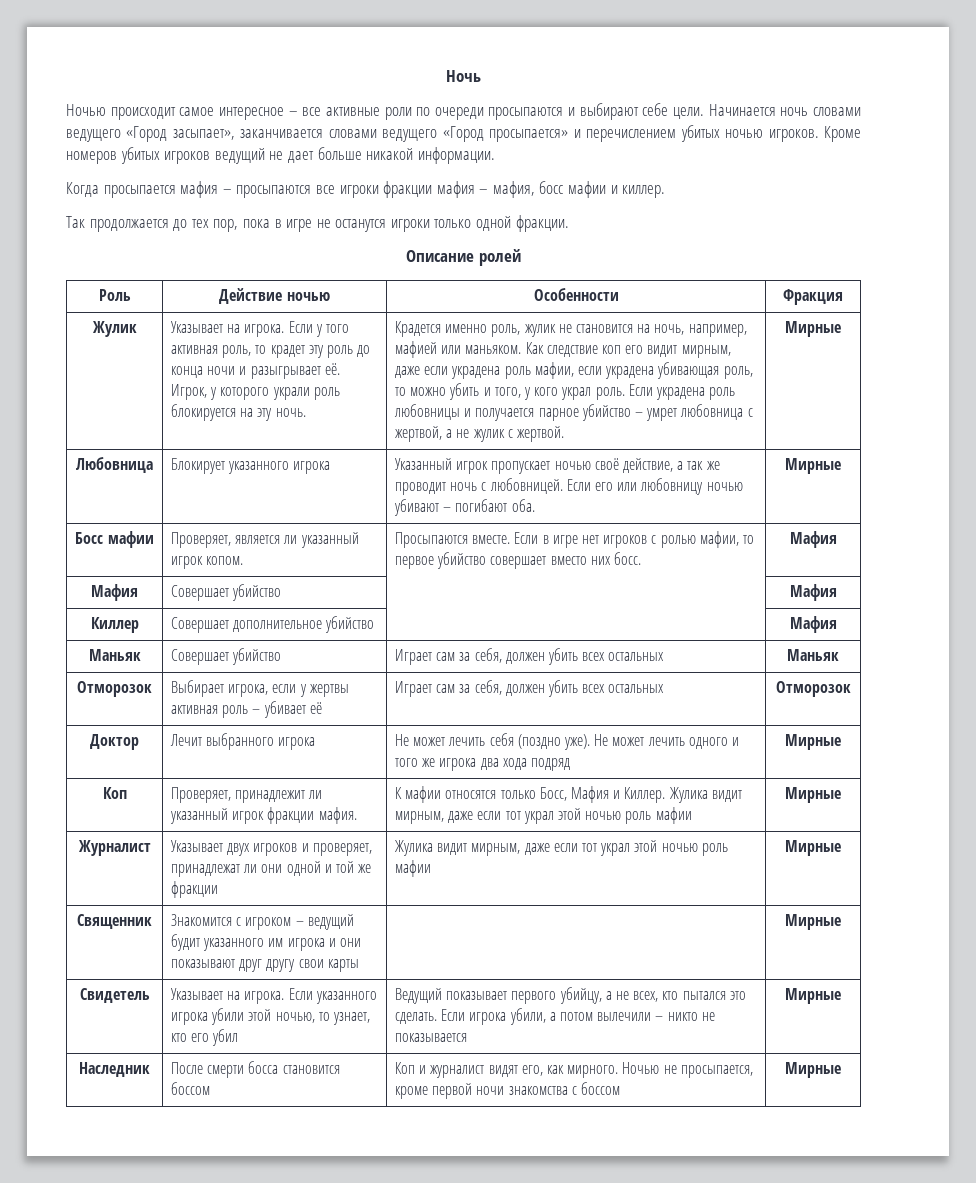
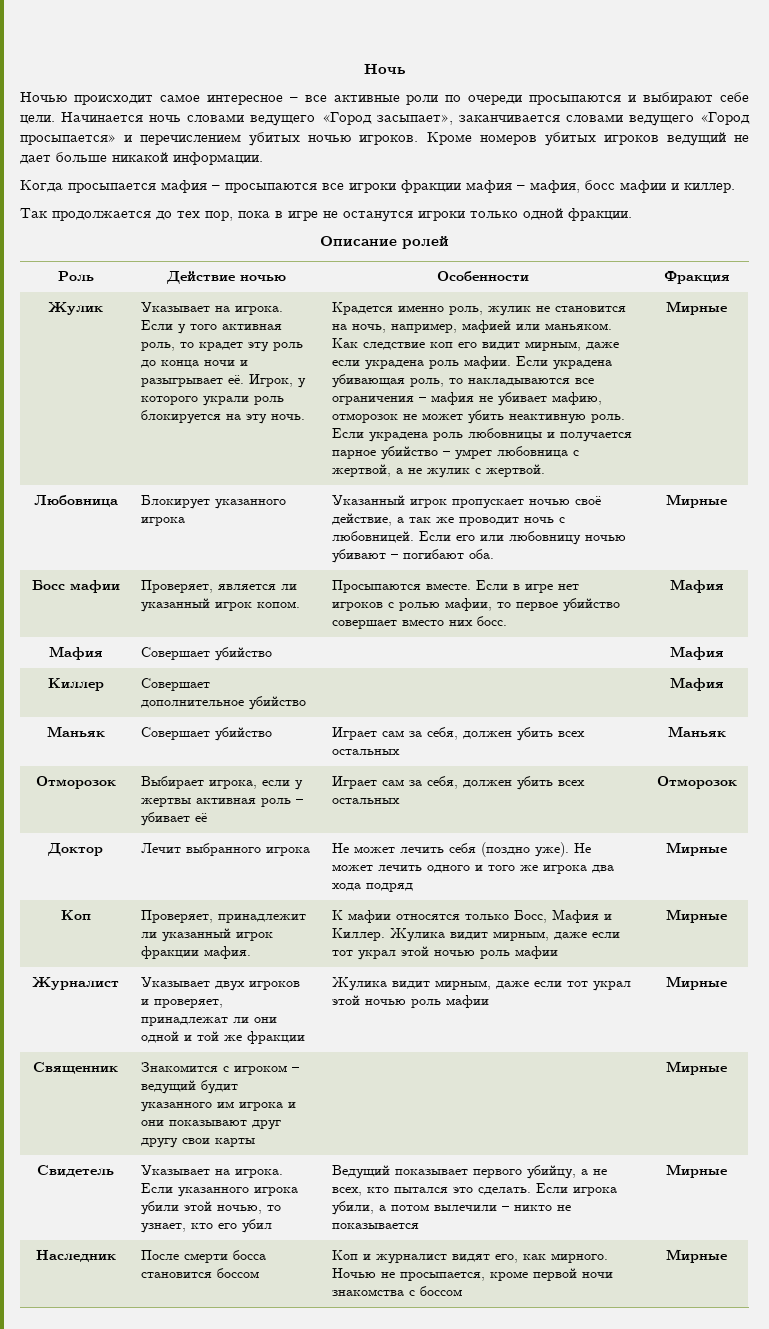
[534,362,602,379] мафии, если -> [464,356,549,369] мафии. Если
[410,383,592,400] можно убить и того, у кого украл -> [468,378,595,386] [332,392,603,406] [332,410,587,424] накладываются все ограничения – мафия не убивает мафию, отморозок не может убить неактивную

